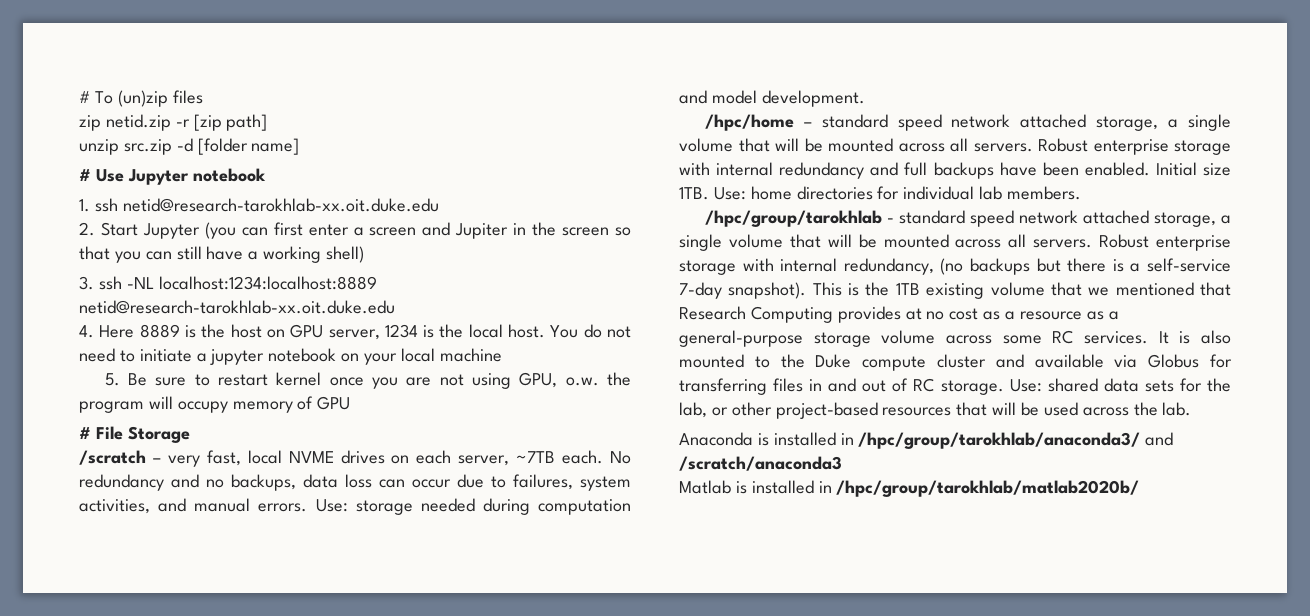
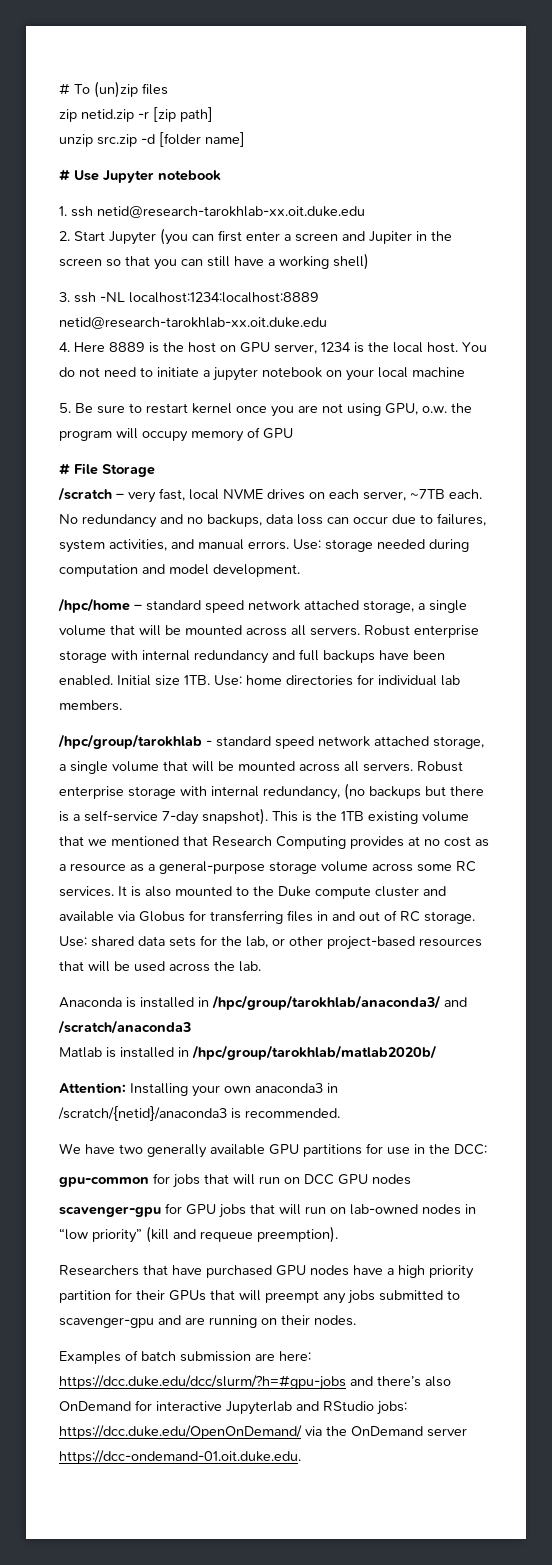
(1140, 488) none -> [59,1082,338,1097] [58,1106,340,1121] [59,1143,487,1158] [59,1173,411,1188] [59,1203,476,1218] [59,1226,338,1243] [59,1265,474,1279] [59,1289,460,1304] [59,1315,356,1328] [59,1350,311,1364] [59,1375,451,1390] [59,1400,407,1415] [59,1425,467,1439] [59,1450,301,1464] // Attention: Installing your own anaconda3 in /scratch/{netid}/anaconda3 is recommended. // We have two generally available GPU partitions for use in the DCC: // gpu-common for jobs that will run on DCC GPU nodes // scavenger-gpu for GPU jobs that will run on lab-owned nodes in “low priority” (kill and requeue preemption). // Researchers that have purchased GPU nodes have a high priority partition for their GPUs that will preempt any jobs submitted to scavenger-gpu and are running on their nodes. // Examples of batch submission are here: https://dcc.duke.edu/dcc/slurm/?h=#gpu-jobs and there’s also OnDemand for interactive Jupyterlab and RStudio jobs: https://dcc.duke.edu/OpenOnDemand/ via the OnDemand server https://dcc-ondemand-01.oit.duke.edu.

